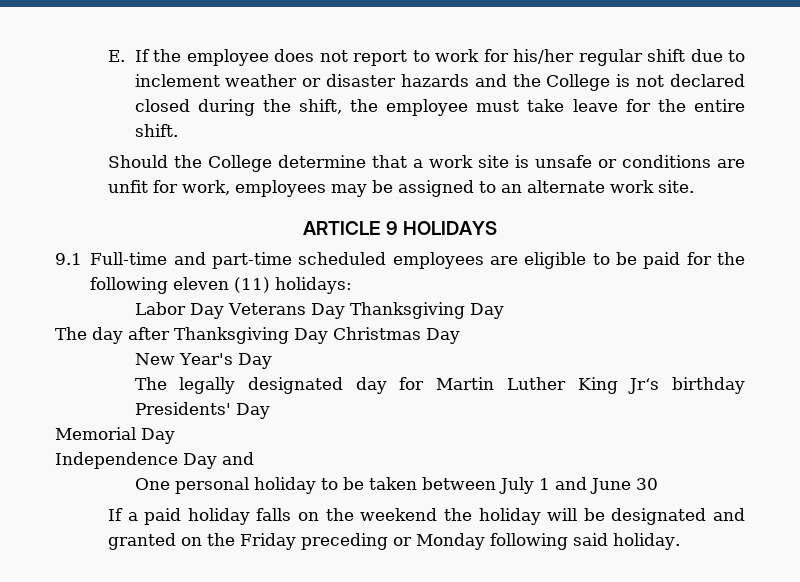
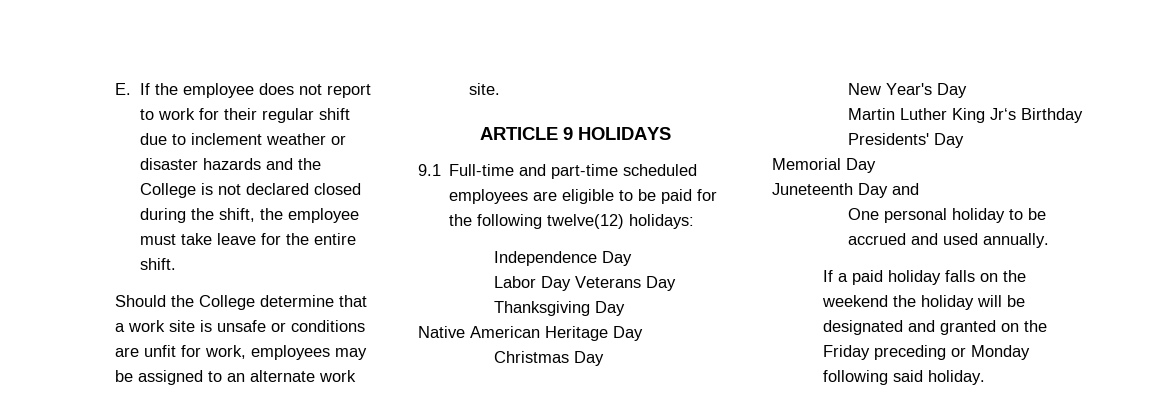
[513,49,575,64] his/her -> [223,108,257,120] their
[173,277,271,293] eleven (11) -> [547,214,625,229] twelve(12)
(353, 285) none -> [493,251,632,266] // Independence Day
[55,327,328,344] The day after Thanksgiving Day -> [418,326,643,341] Native American Heritage Day //
[134,377,425,394] The legally designated day for -> (967, 90) none
[671,377,745,394] birthday -> [1020,108,1083,123] Birthday
[55,452,178,469] Independence -> [772,183,853,195] Juneteenth
[368,477,658,494] taken between July 1 and June 30 -> [847,233,1049,248] accrued and used annually.

